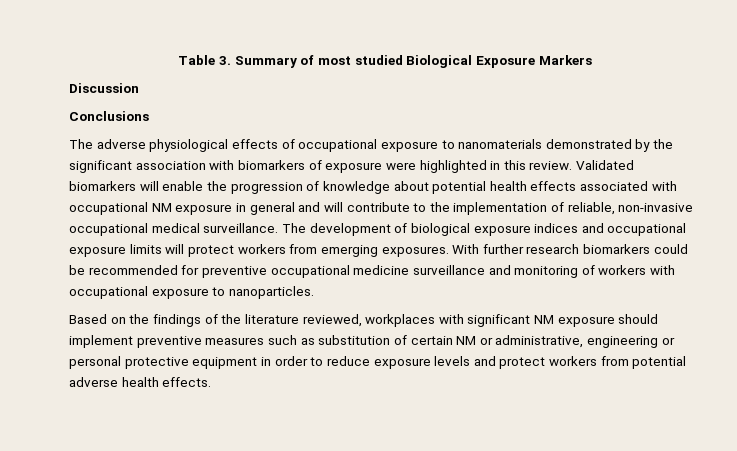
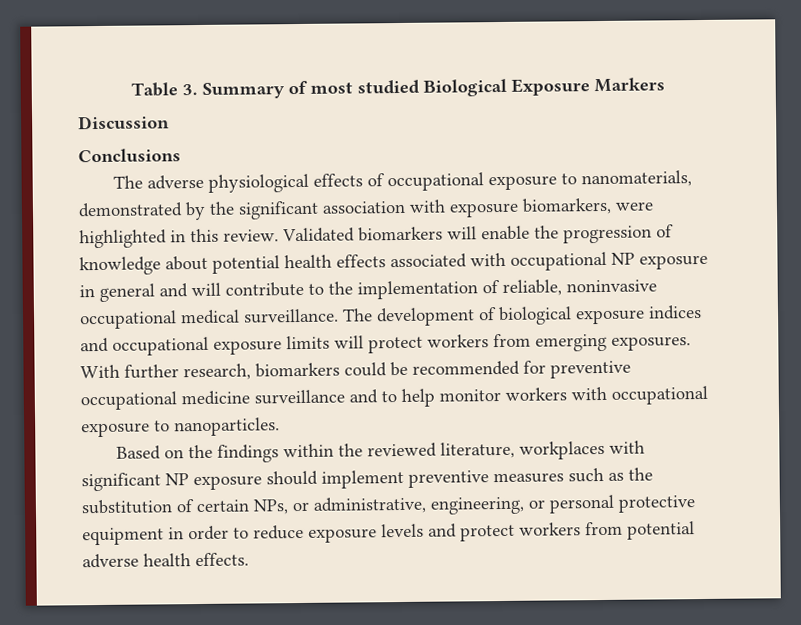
[458,139,543,149] nanomaterials -> [581,170,693,188] nanomaterials,
[237,160,383,173] biomarkers of exposure -> [449,197,612,218] exposure biomarkers,
[151,203,172,212] NM -> [611,252,635,265] NP
[618,203,694,212] non-invasive -> [566,279,657,293] noninvasive
[526,244,580,254] research -> [183,363,251,381] research,
[514,265,595,278] monitoring of -> [381,388,501,407] to help monitor
[204,314,362,327] of the literature reviewed, -> [283,441,516,459] within the reviewed literature,
[534,315,555,324] NM -> [165,473,189,486] NP
(315, 341) none -> [628,467,653,481] the
[456,336,477,345] NM -> [253,499,289,515] NPs,
[587,336,659,348] engineering -> [430,496,525,515] engineering,

